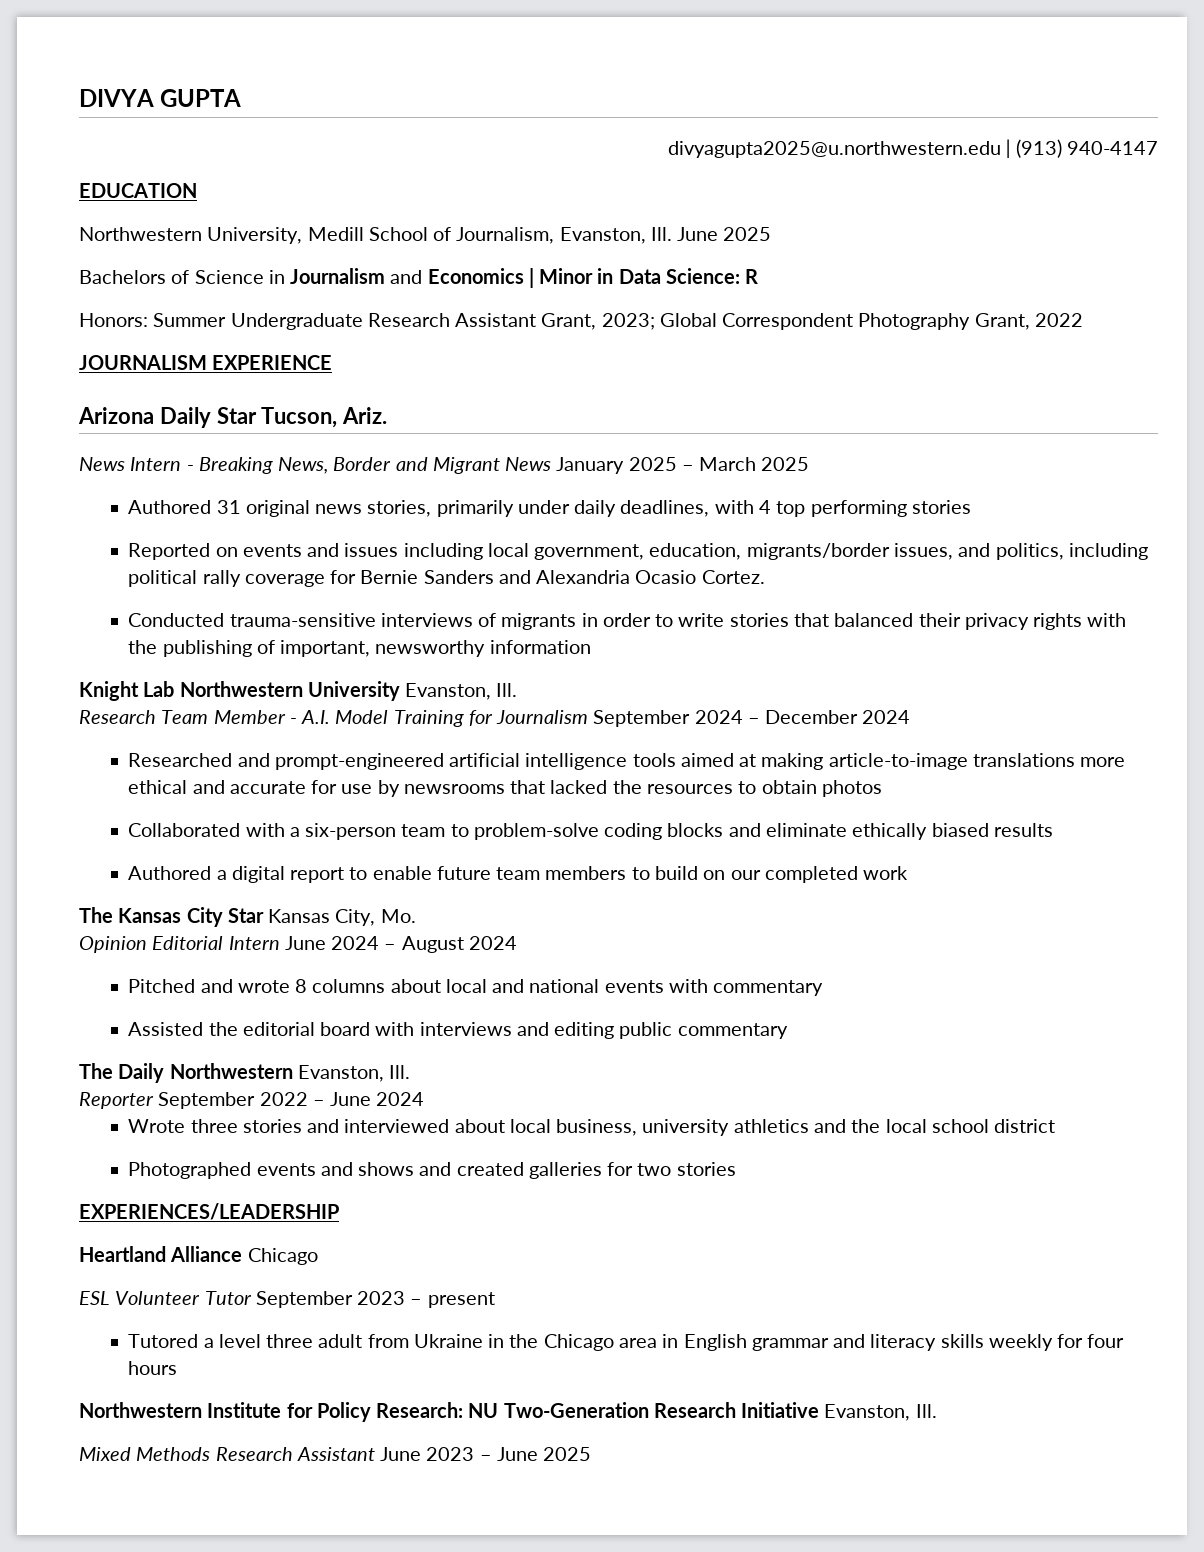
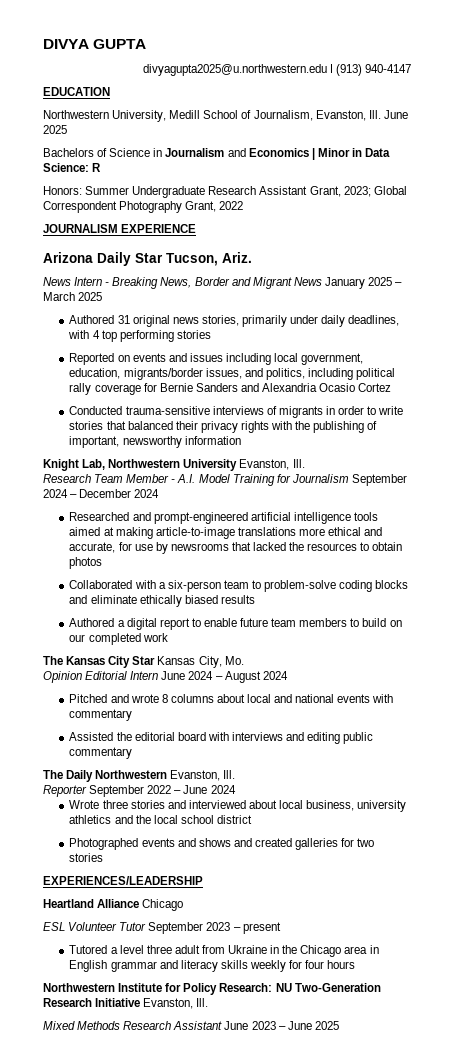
[701,570,765,584] Cortez. -> [358,383,392,392] Cortez
[143,681,175,697] Lab -> [82,459,106,470] Lab,
[229,781,306,794] accurate -> [69,542,116,553] accurate,

